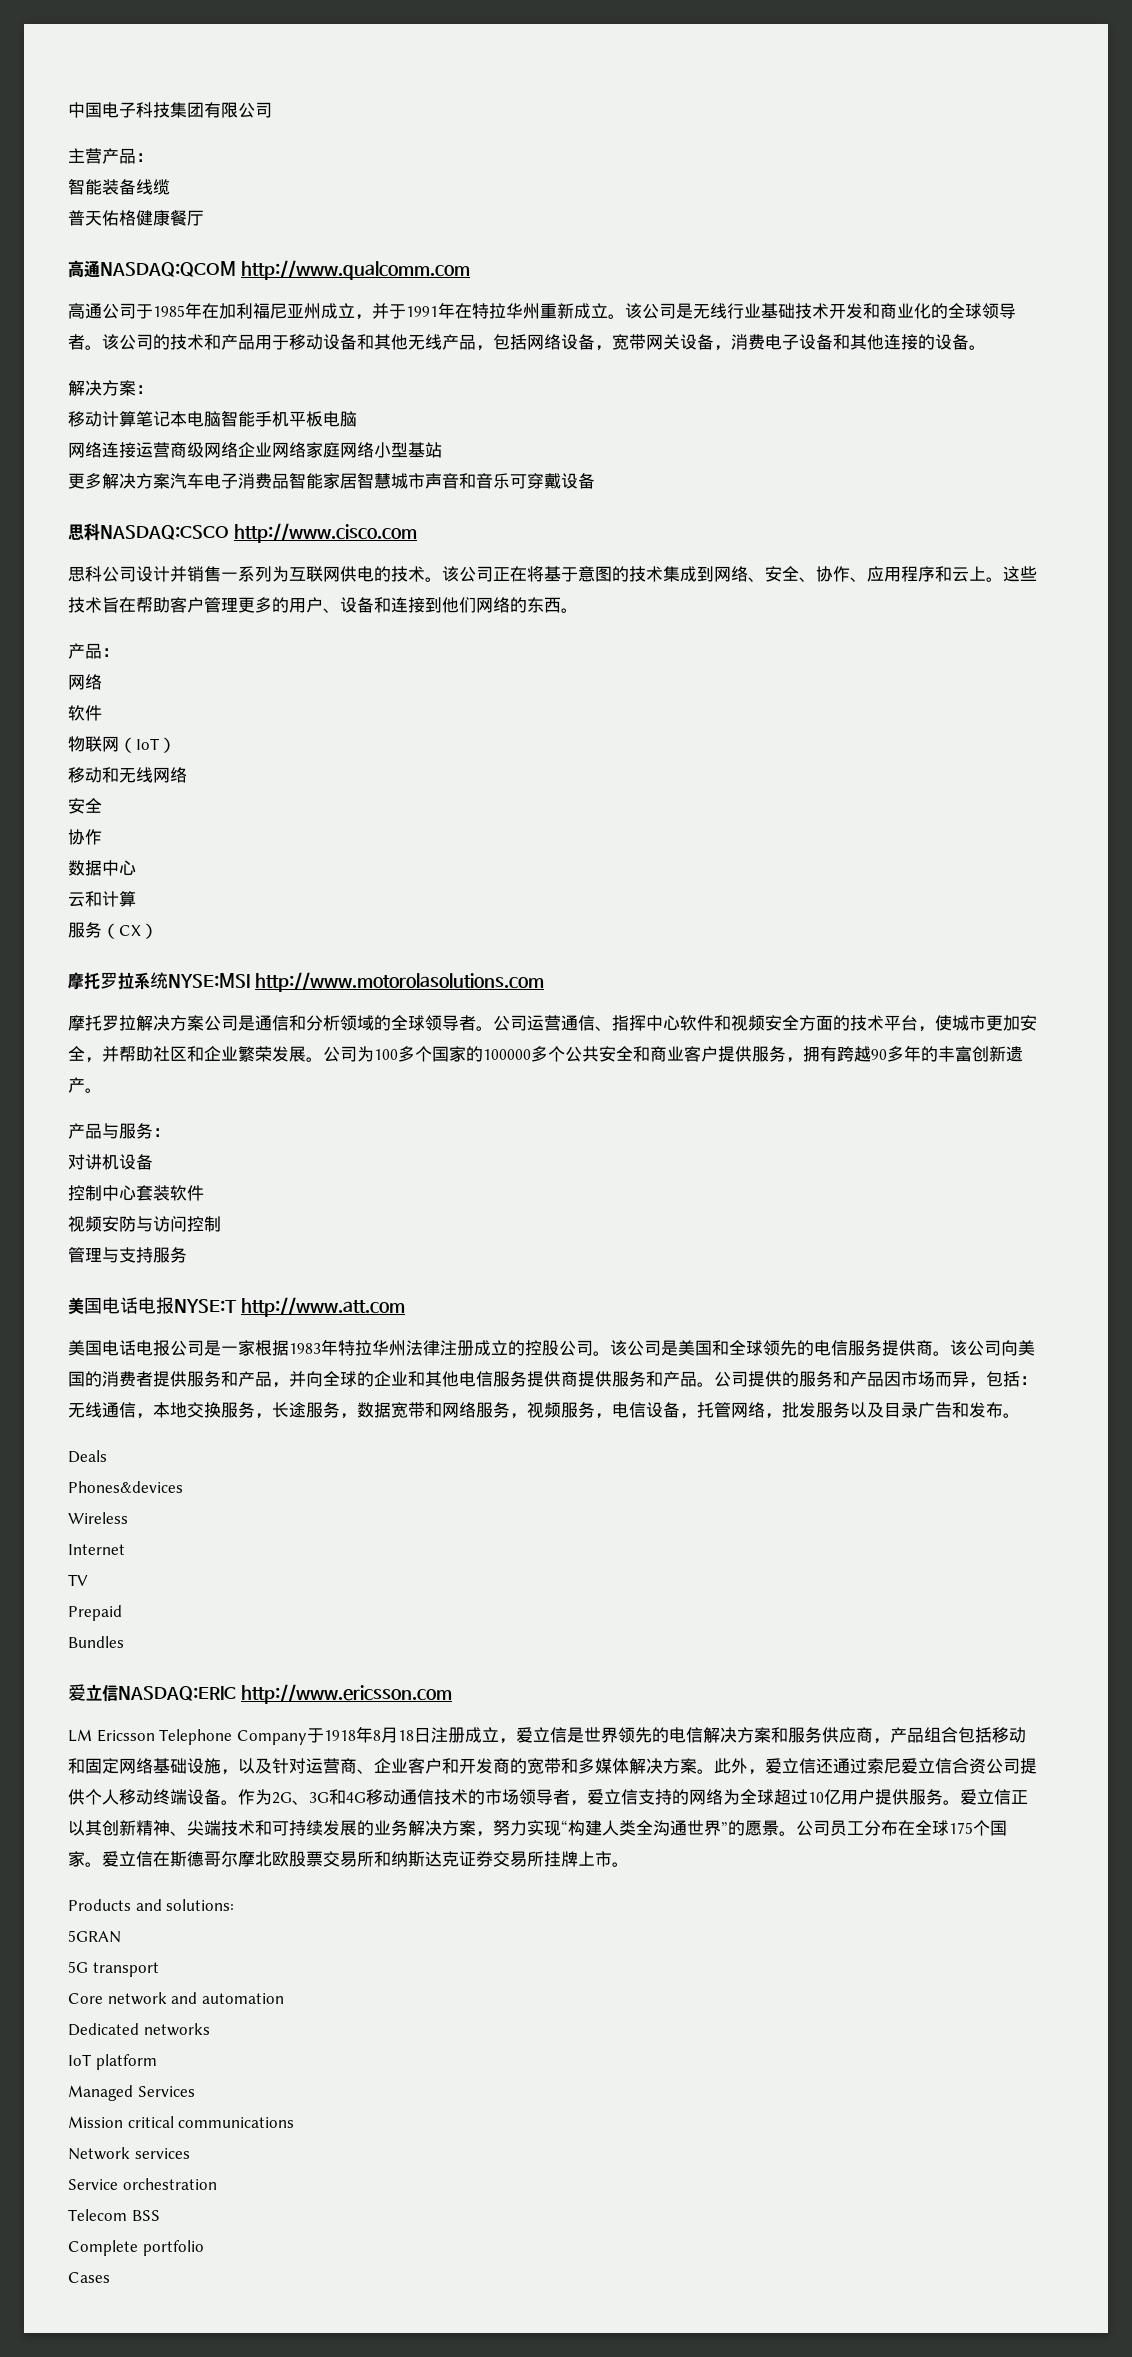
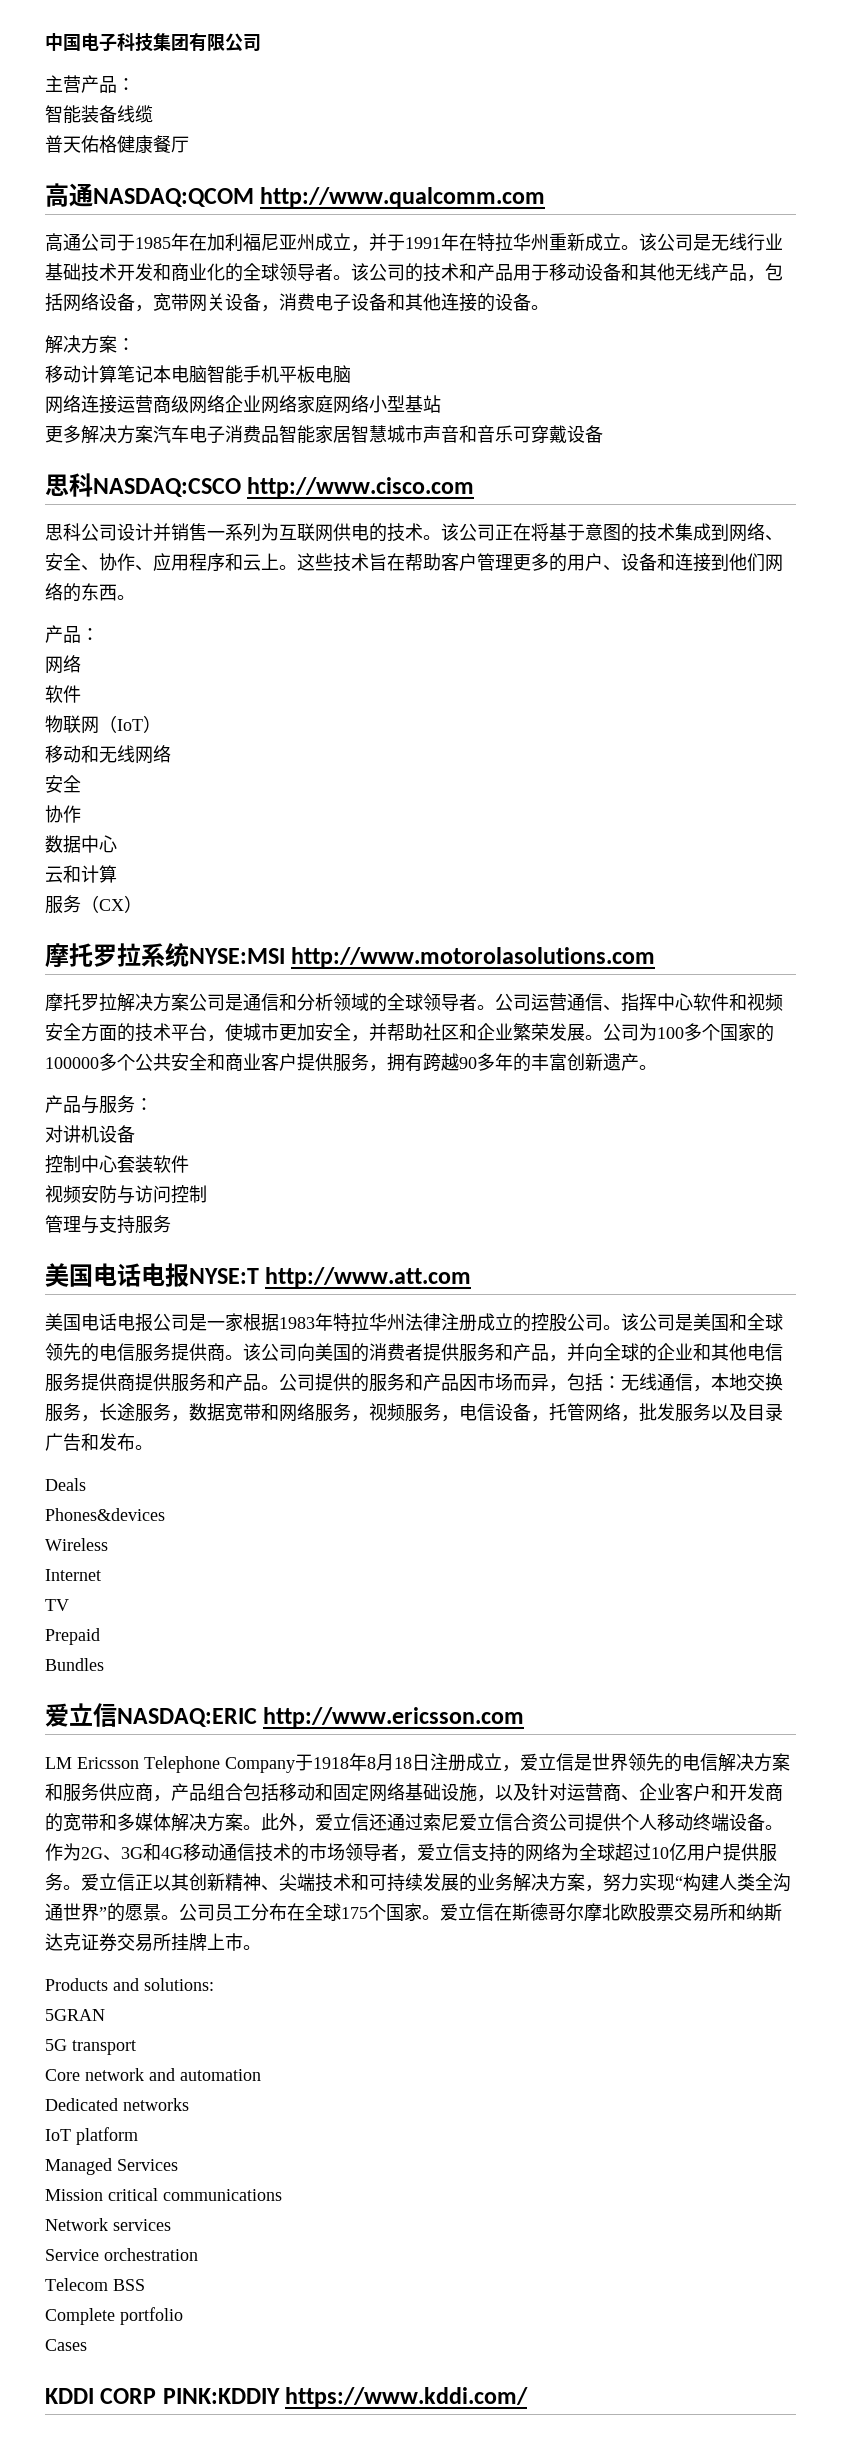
(110, 2277) none -> [45,2387,529,2408] // KDDI CORP PINK:KDDIY https://www.kddi.com/

